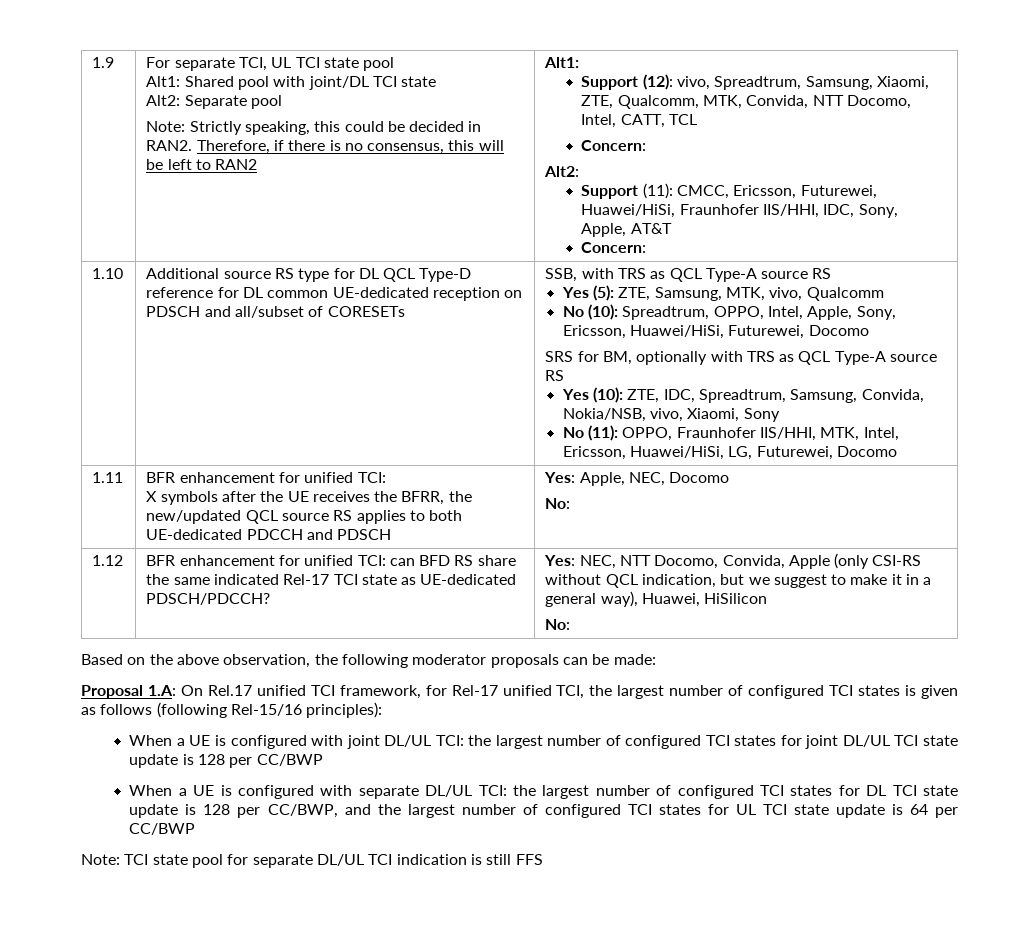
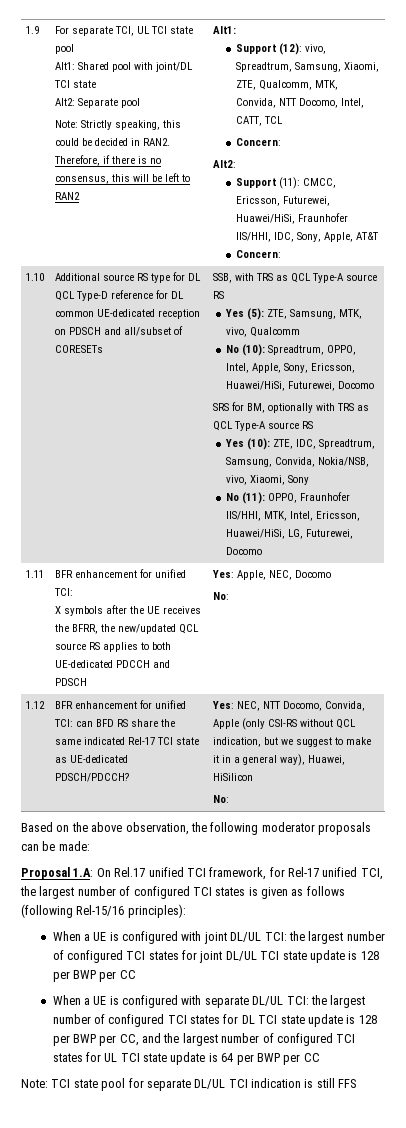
[256,754,323,766] CC/BWP -> [72,970,136,982] BWP per CC
[267,804,338,818] CC/BWP, -> [72,1034,139,1046] BWP per CC,
[129,823,196,835] CC/BWP -> [256,1053,320,1065] BWP per CC

